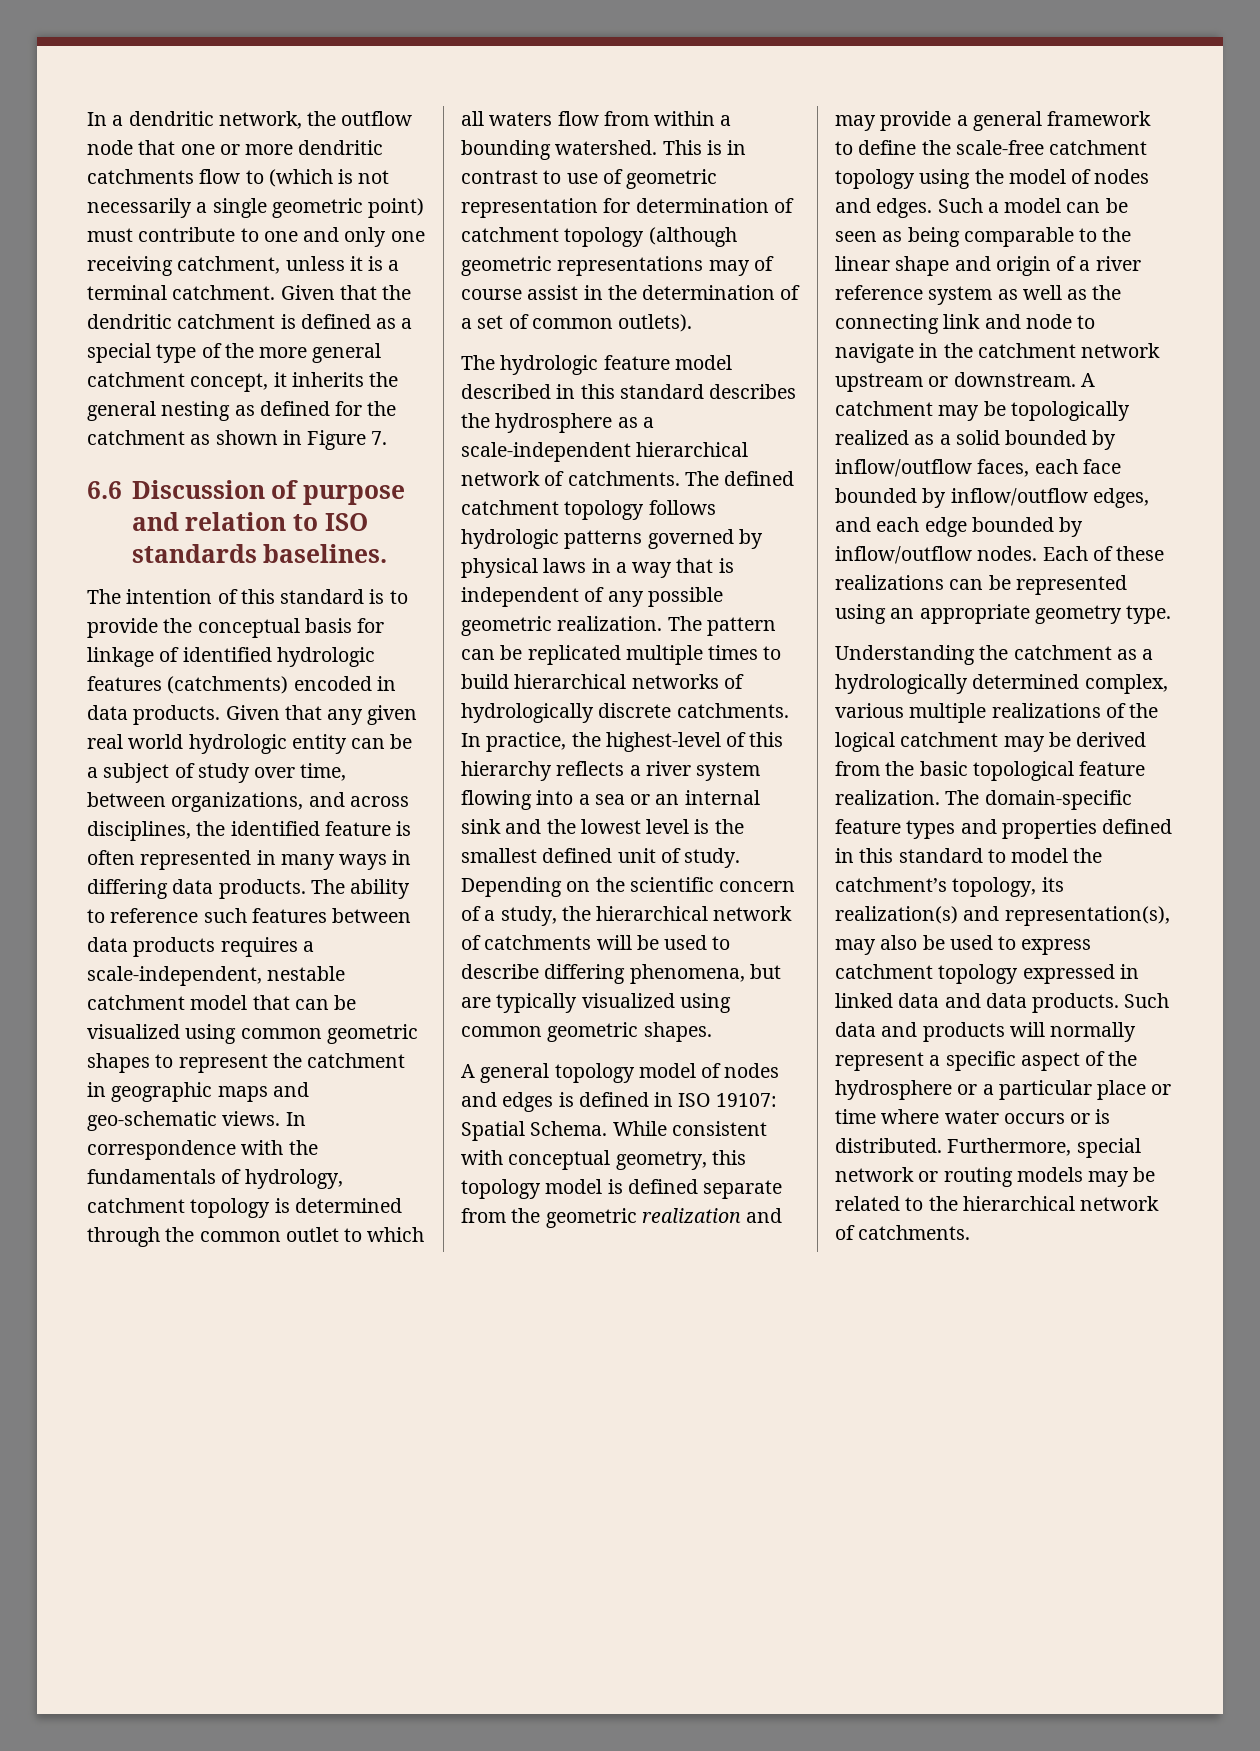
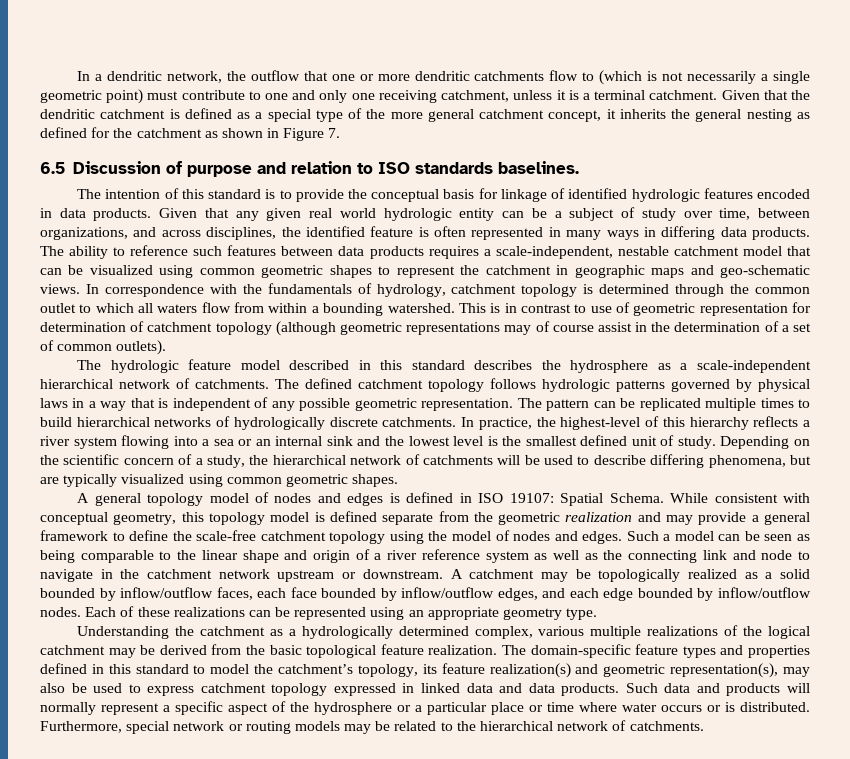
[87,140,133,155] node -> (300, 75) none
[87,481,122,499] 6.6 -> [40,162,65,174] 6.5
[167,676,289,694] (catchments) -> (753, 193) none
[557,616,663,631] realization. -> [421,398,514,411] representation.
(1064, 884) none -> [441,663,485,674] feature
(1000, 913) none -> [603,664,666,677] geometric

